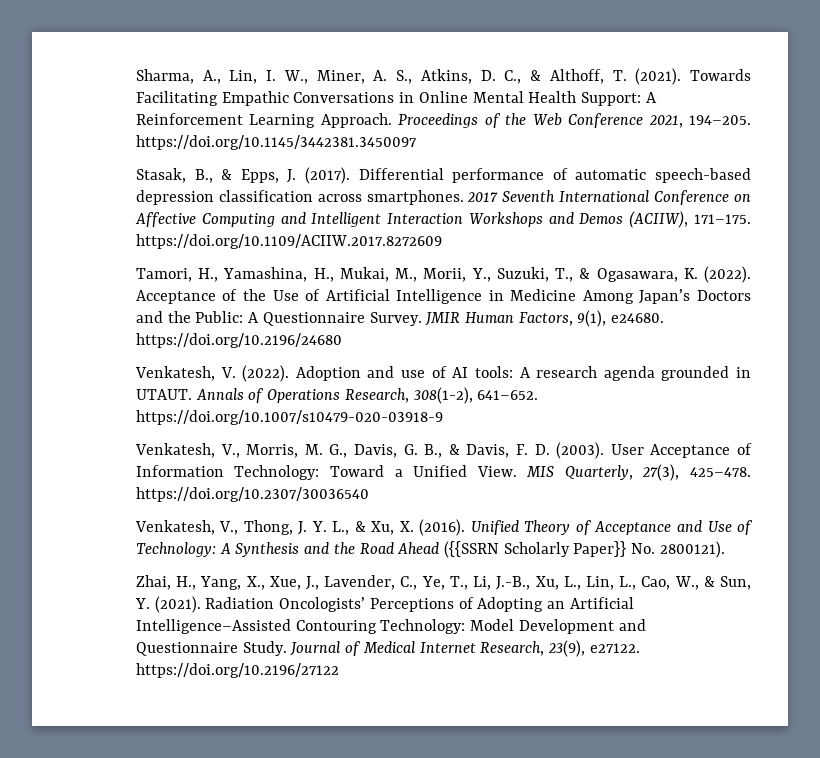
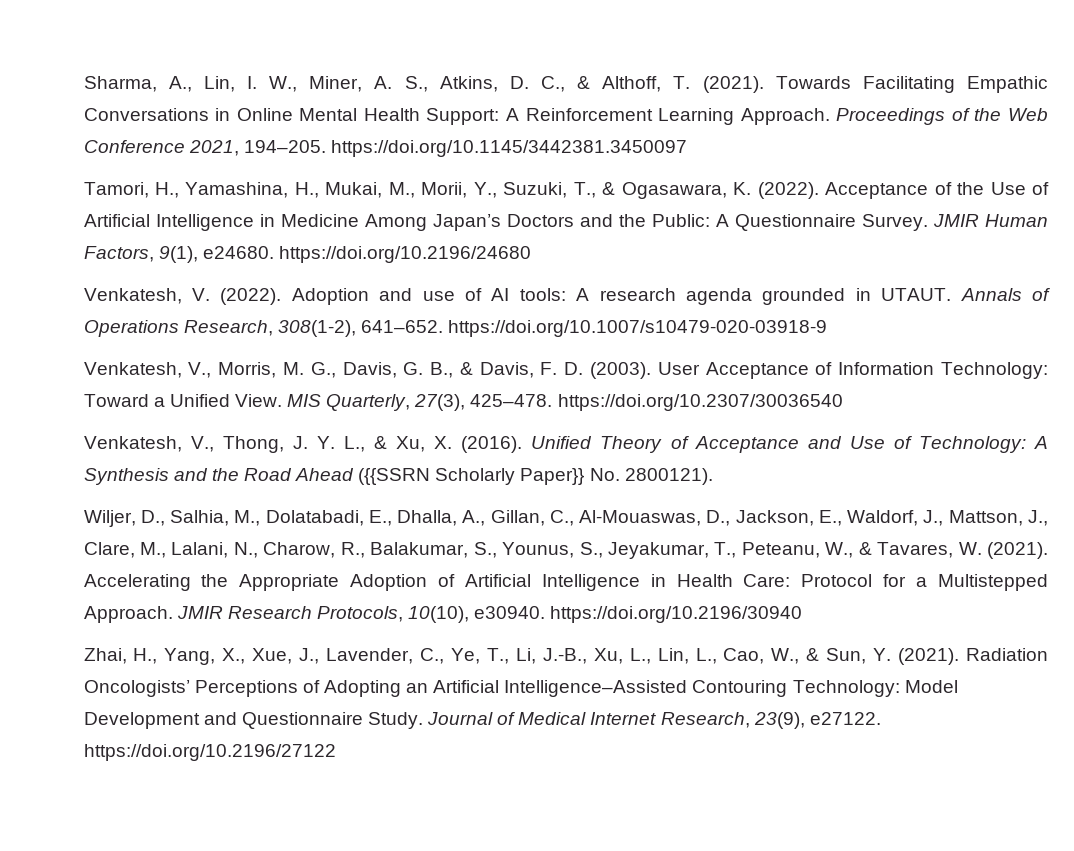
[135,167,751,184] [135,190,751,205] [134,211,751,228] [135,234,442,249] // Stasak, B., & Epps, J. (2017). Differential performance of automatic speech-based depression classification across smartphones. 2017 Seventh International Conference on Affective Computing and Intelligent Interaction Workshops and Demos (ACIIW), 171–175. https://doi.org/10.1109/ACIIW.2017.8272609 -> (687, 148) none
(725, 549) none -> [83,510,1049,527] [83,542,1048,559] [83,574,1049,591] [83,606,803,623] // Wiljer, D., Salhia, M., Dolatabadi, E., Dhalla, A., Gillan, C., Al-Mouaswas, D., Jackson, E., Waldorf, J., Mattson, J., Clare, M., Lalani, N., Charow, R., Balakumar, S., Younus, S., Jeyakumar, T., Peteanu, W., & Tavares, W. (2021). Accelerating the Appropriate Adoption of Artificial Intelligence in Health Care: Protocol for a Multistepped Approach. JMIR Research Protocols, 10(10), e30940. https://doi.org/10.2196/30940

